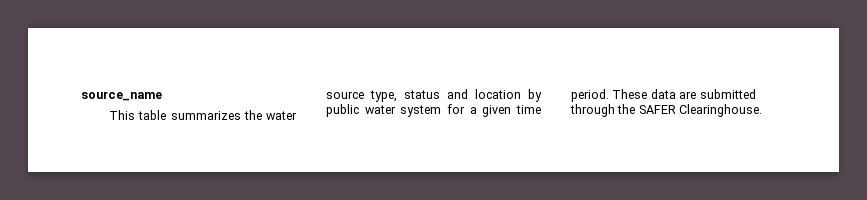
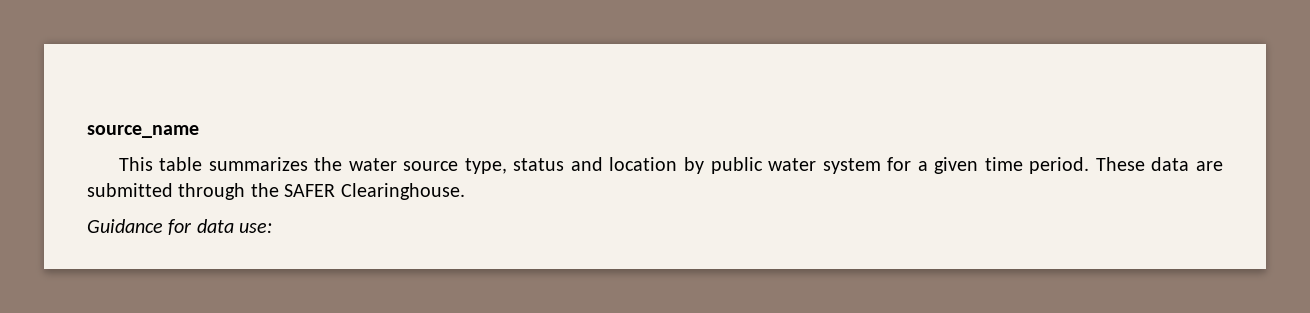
(763, 110) none -> [87,219,273,235] // Guidance for data use:

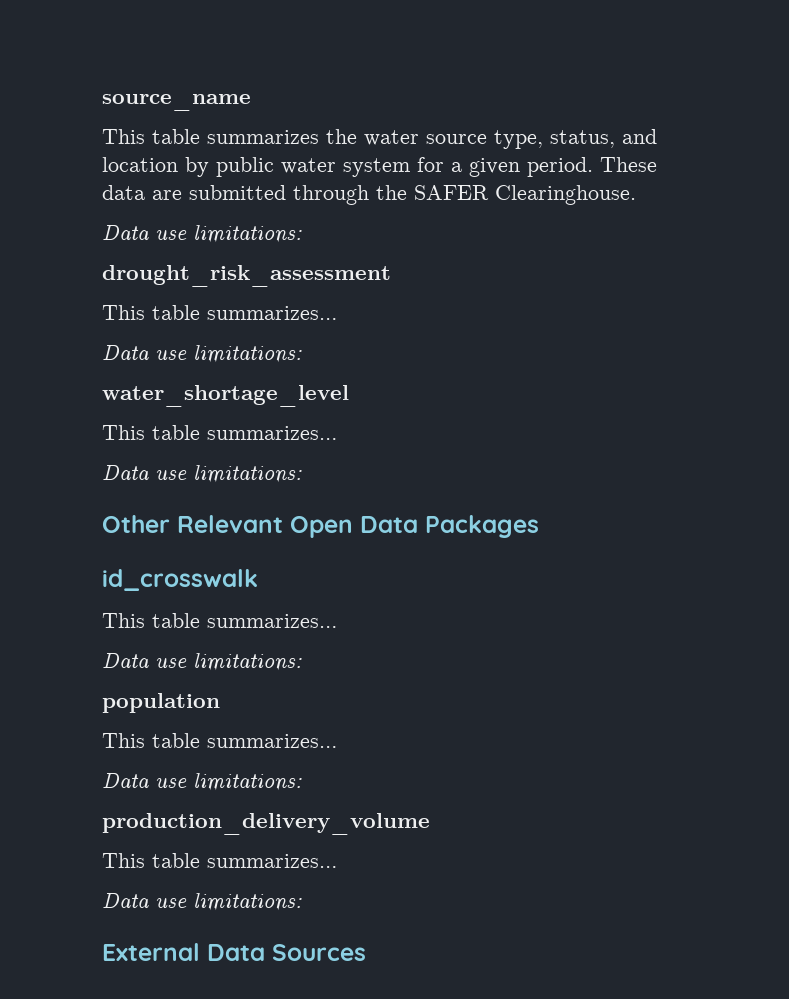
[513,158,565,171] status -> [550,130,615,148] status,
[984,157,1023,171] time -> (520, 167) none
[87,219,273,235] Guidance for data use: -> [102,225,302,243] [102,265,391,287] [102,305,337,320] [102,345,302,363] [102,385,349,407] [102,425,337,440] [102,465,302,483] [102,515,539,538] [102,569,258,591] [102,613,337,628] [102,653,302,671] [102,693,220,713] [102,733,337,748] [102,773,302,791] [102,813,430,835] [102,853,337,868] [102,893,302,911] [102,943,366,961] Data use limitations: // drought_risk_assessment // This table summarizes… // Data use limitations: // water_shortage_level // This table summarizes… // Data use limitations: // Other Relevant Open Data Packages // id_crosswalk // This table summarizes… // Data use limitations: // population // This table summarizes… // Data use limitations: // production_delivery_volume // This table summarizes… // Data use limitations: // External Data Sources

